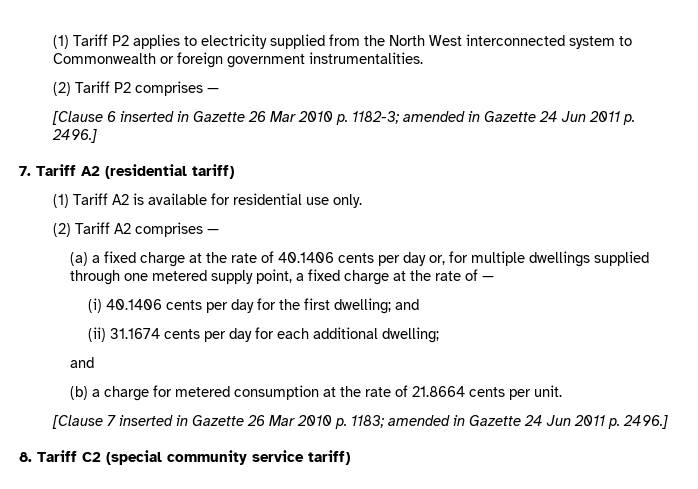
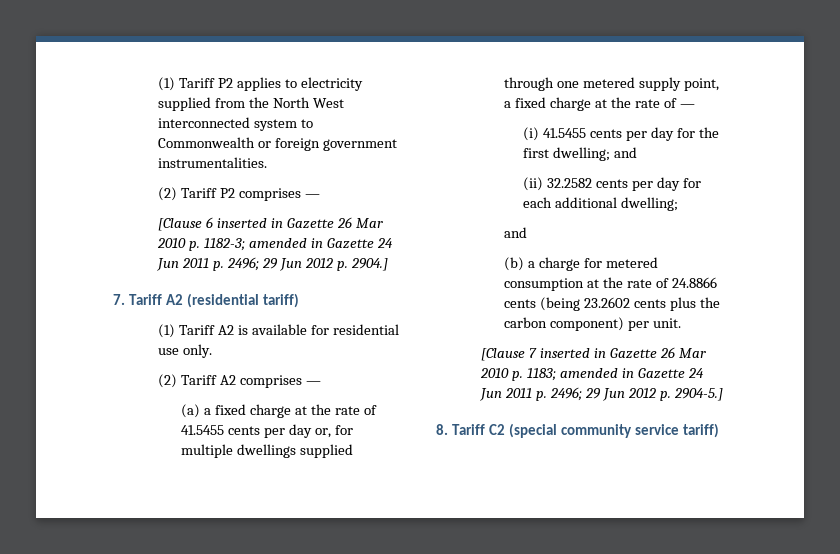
[52,129,98,143] 2496.] -> [227,257,388,271] 2496; 29 Jun 2012 p. 2904.]
[278,252,335,263] 40.1406 -> [181,425,225,435] 41.5455
[105,299,162,310] 40.1406 -> [543,128,587,138] 41.5455
[109,328,160,339] 31.1674 -> [547,178,593,188] 32.2582
[412,386,506,397] 21.8664 cents -> [671,277,717,288] [504,297,720,311] [504,317,625,331] 24.8866 cents (being 23.2602 cents plus the carbon component)
[623,415,669,429] 2496.] -> [550,387,723,401] 2496; 29 Jun 2012 p. 2904-5.]

